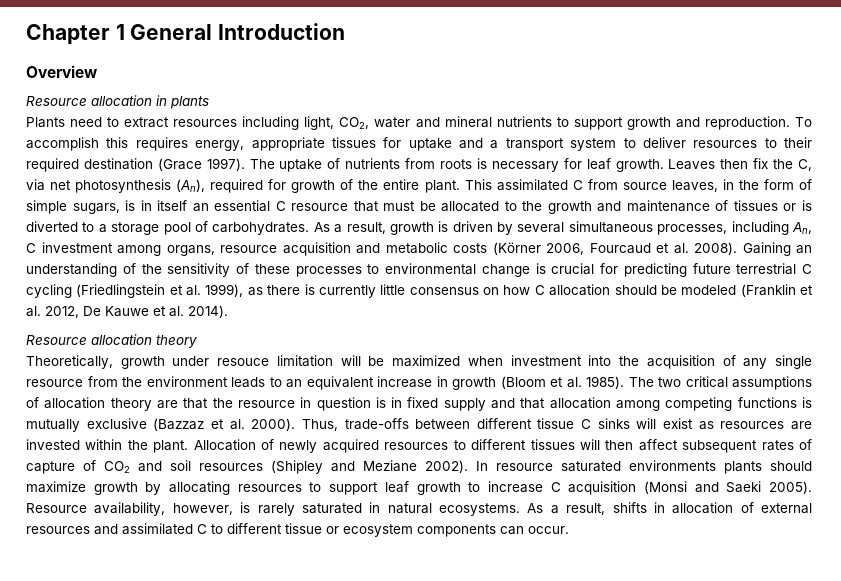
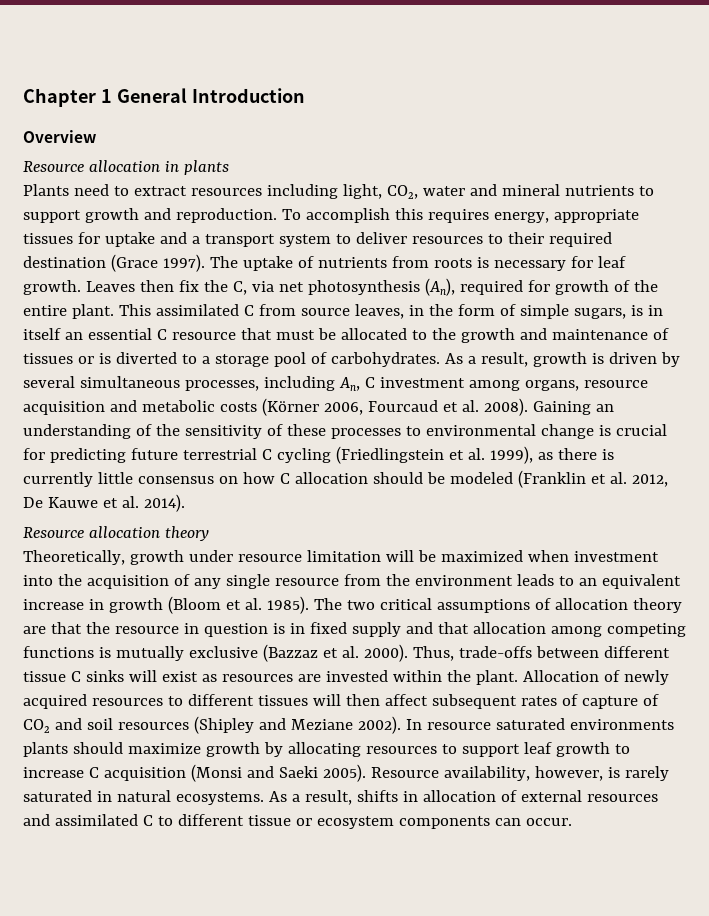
[217,358,270,366] resouce -> [237,554,302,562] resource

